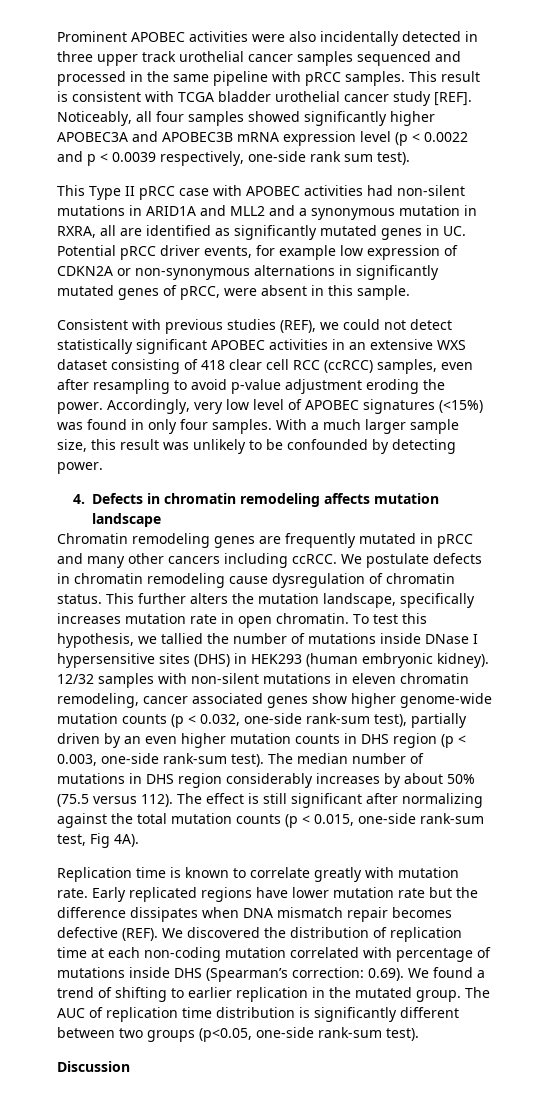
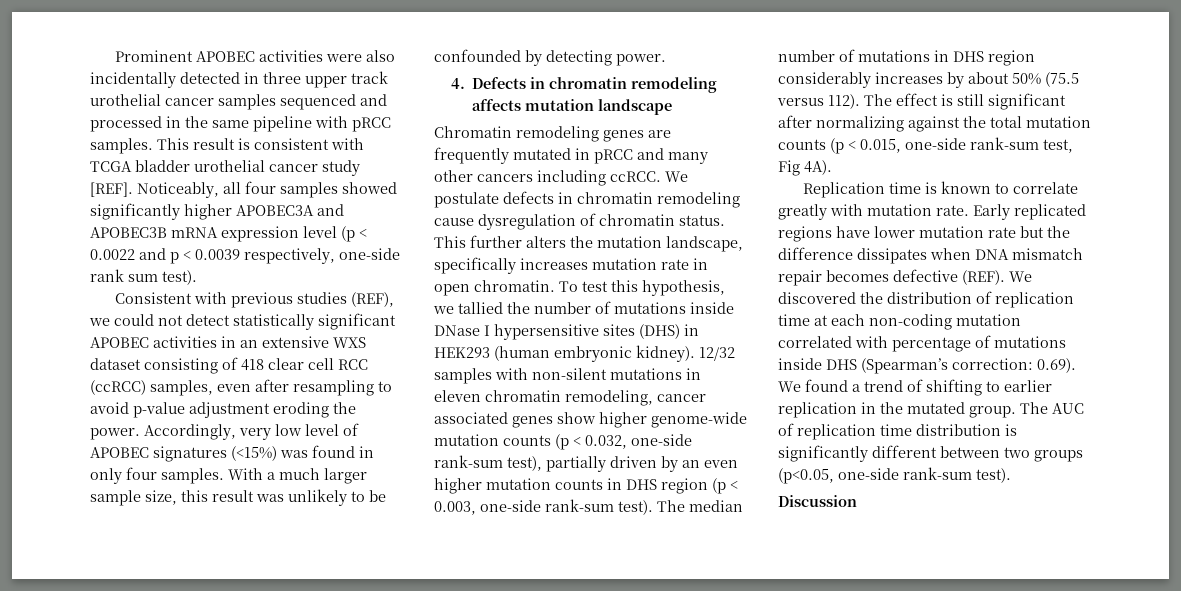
[57,185,465,200] [57,205,477,220] [57,225,466,240] [57,245,458,260] [57,265,439,280] [57,285,410,300] // This Type II pRCC case with APOBEC activities had non-silent mutations in ARID1A and MLL2 and a synonymous mutation in RXRA, all are identified as significantly mutated genes in UC. Potential pRCC driver events, for example low expression of CDKN2A or non-synonymous alternations in significantly mutated genes of pRCC, were absent in this sample. -> (197, 277) none

